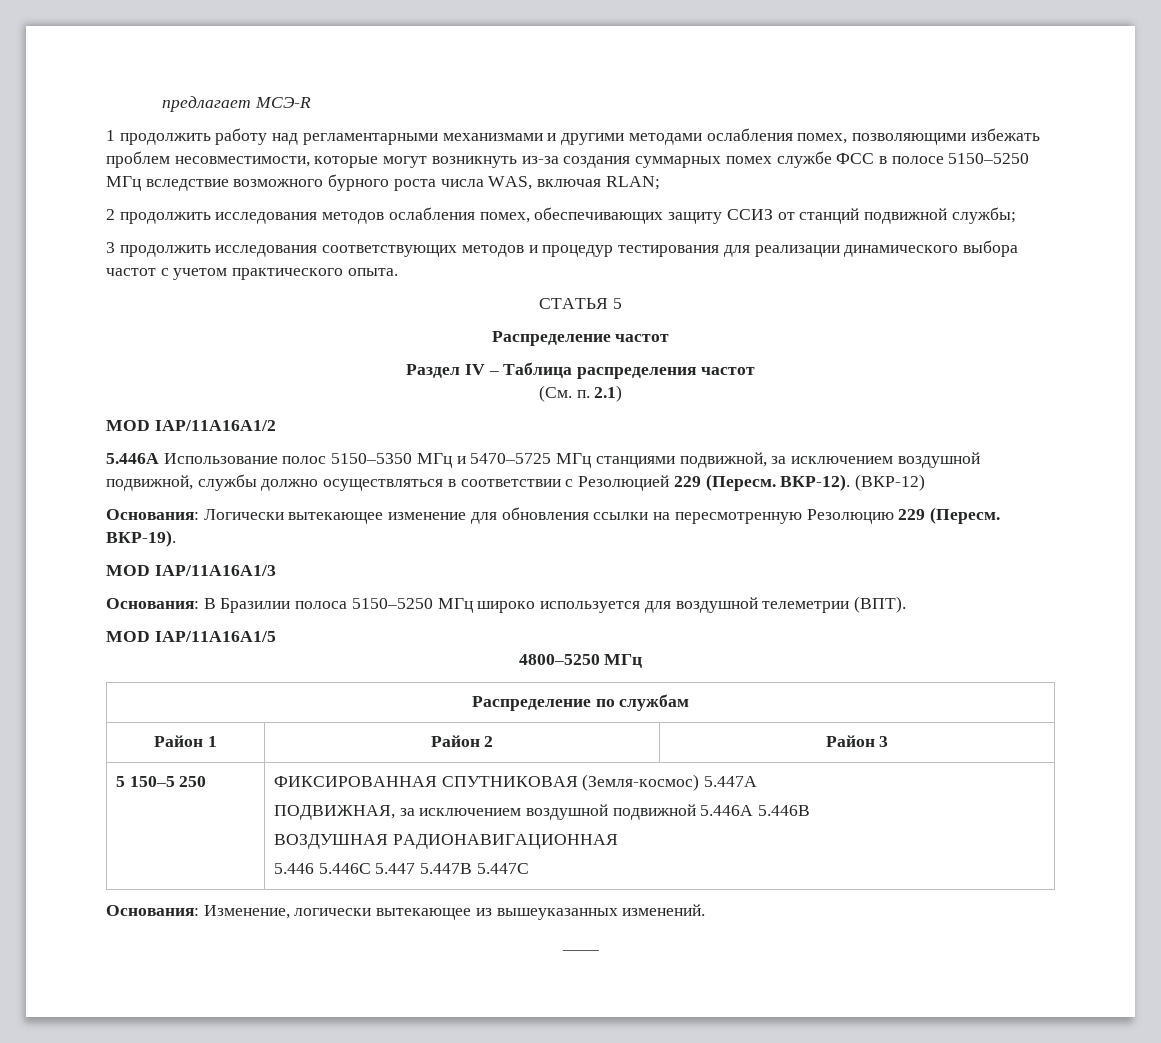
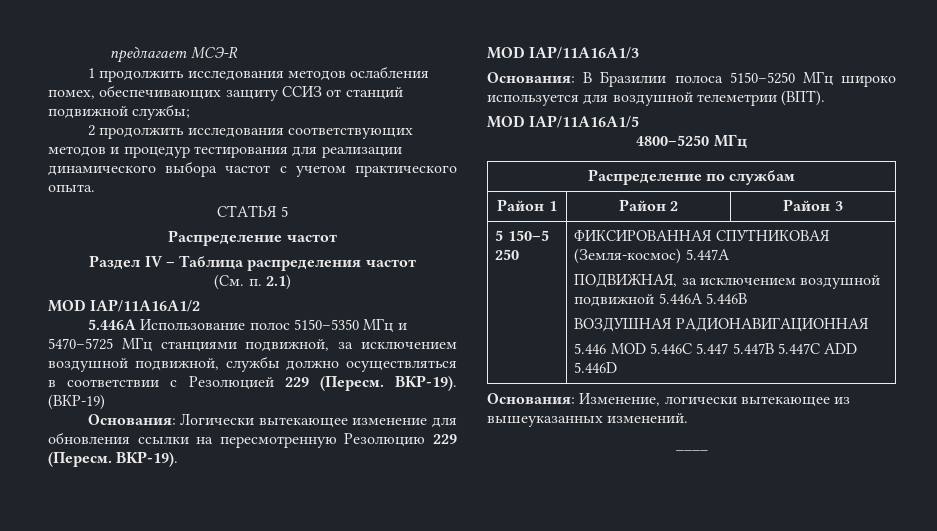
[215,128,1040,145] [106,151,1030,168] [106,174,660,191] [106,209,211,224] работу над регламентарными механизмами и другими методами ослабления помех, позволяющими избежать проблем несовместимости, которые могут возникнуть из-за создания суммарных помех службе ФСС в полосе 5150–5250 МГц вследствие возможного бурного роста числа WAS, включая RLAN; // 2 продолжить -> (185, 76) none
[106,242,115,253] 3 -> [87,125,95,136] 2
[780,474,925,491] ВКР-12). (ВКР-12) -> [395,375,458,391] [48,394,105,410] ВКР-19). (ВКР-19)
(314, 868) none -> [610,343,646,354] MOD
(529, 868) none -> [824,343,858,354] [574,362,618,373] ADD 5.446D

